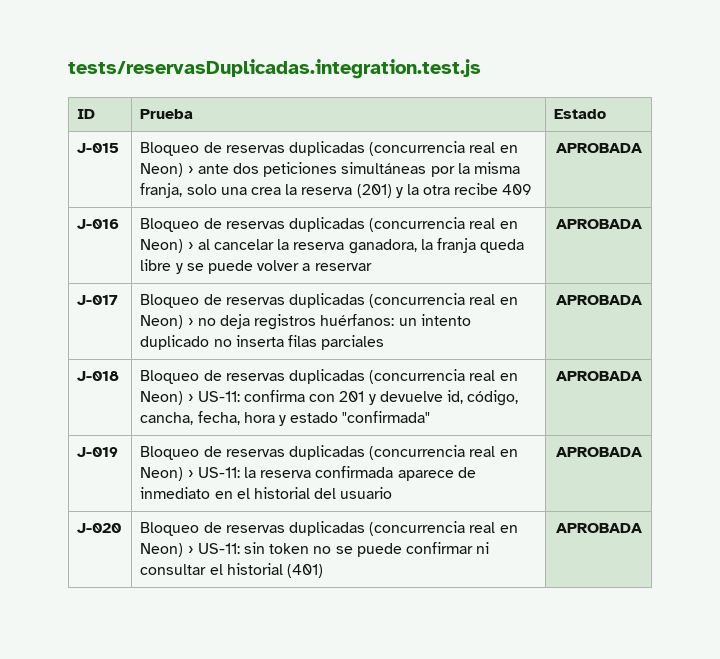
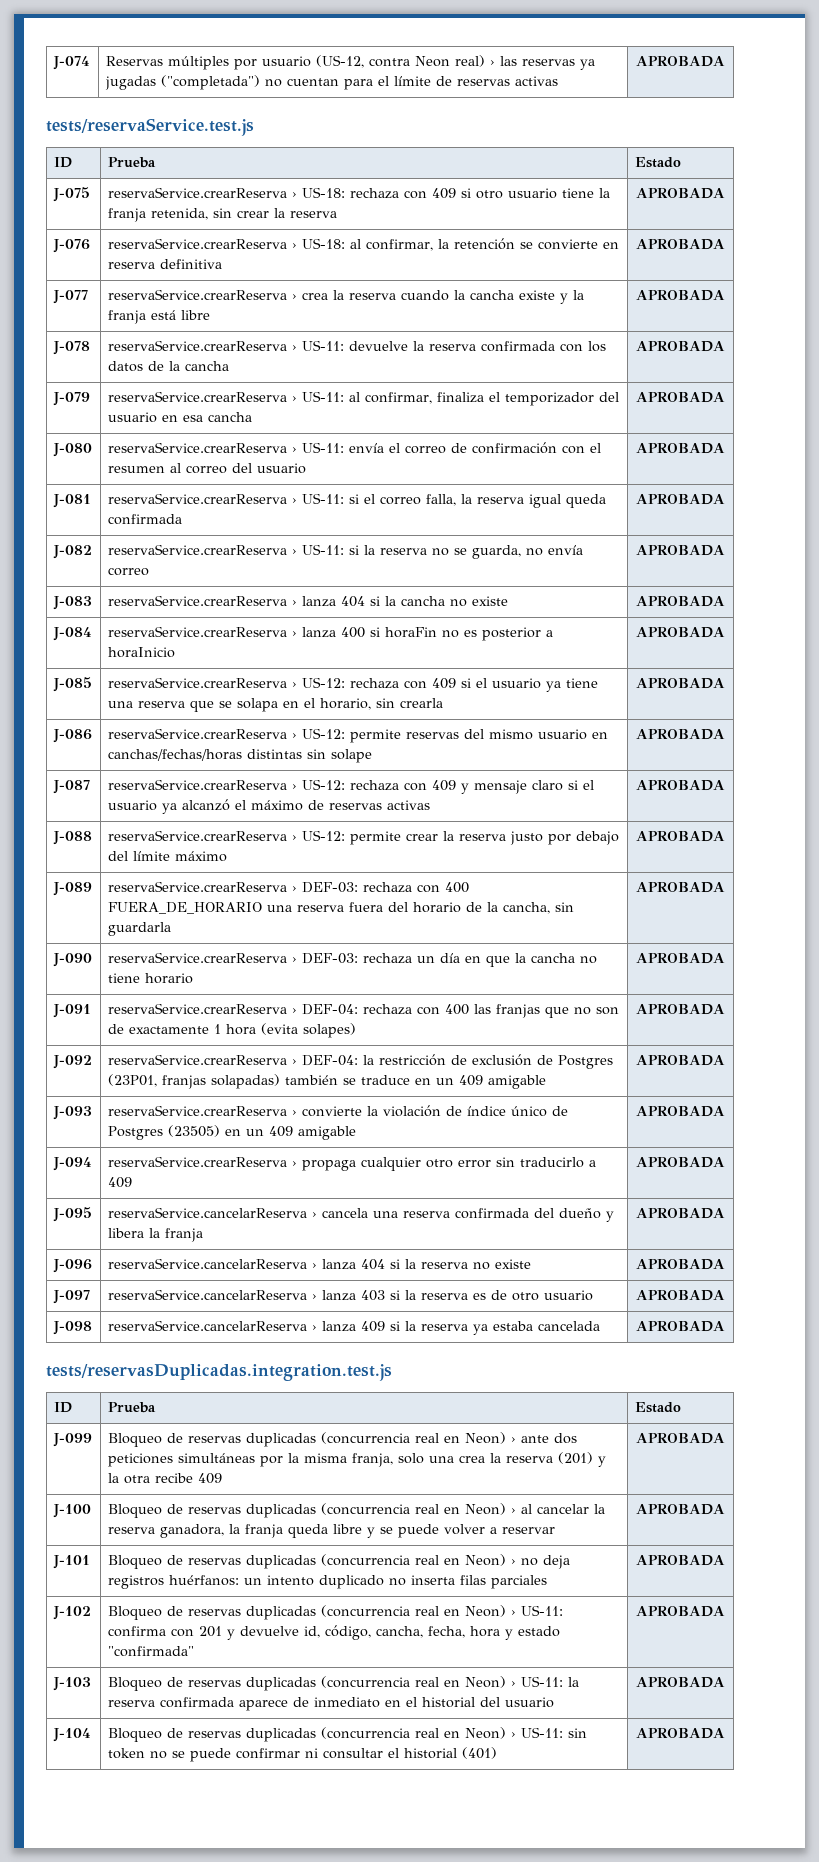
(68, 69) none -> [52,56,90,70] [105,55,595,70] [104,75,558,90] [636,56,725,67] [46,118,254,136] [53,157,72,168] [107,157,156,168] [634,157,681,168] [52,187,90,202] [107,187,610,199] [107,208,337,222] [636,188,725,199] [52,239,90,253] [107,238,619,251] [107,259,222,269] [636,239,725,250] [52,290,88,304] [107,289,584,304] [107,310,210,324] [636,290,725,301] [52,341,90,355] [107,340,606,352] [107,361,229,372] [636,341,725,352] [52,392,90,406] [107,391,619,406] [107,412,252,423] [636,392,725,403] [52,443,92,457] [107,442,601,454] [107,463,306,474] [636,443,725,454] [52,494,91,508] [107,493,606,508] [107,514,182,525] [636,494,725,505] [52,545,92,559] [107,544,583,559] [107,567,149,576] [636,545,725,556] [52,596,92,610] [107,595,508,607] [636,596,725,607] [52,627,92,641] [107,626,553,641] [107,647,175,658] [636,627,725,638] [52,677,92,692] [107,677,598,692] [107,698,443,712] [636,678,725,689] [52,729,92,743] [107,728,608,743] [107,749,372,763] [636,729,725,740] [52,780,90,794] [107,779,594,794] [107,799,430,814] [636,780,725,791] [52,831,92,845] [107,830,619,845] [107,851,227,862] [636,831,725,842] [52,882,92,896] [107,881,469,893] [107,902,574,914] [107,922,171,936] [636,882,725,893] [52,953,92,967] [107,952,597,967] [107,973,193,984] [636,953,725,964] [52,1004,91,1018] [107,1003,619,1018] [107,1023,356,1038] [636,1004,725,1015] [52,1055,92,1069] [107,1054,613,1069] [107,1074,546,1089] [636,1055,725,1066] [52,1106,92,1120] [107,1105,568,1117] [107,1125,356,1140] [636,1106,725,1117] [52,1157,92,1171] [107,1156,596,1171] [107,1177,132,1188] [636,1157,725,1168] [52,1207,92,1222] [107,1207,614,1222] [107,1228,203,1242] [636,1208,725,1219] [52,1259,92,1273] [107,1258,531,1270] [636,1259,725,1270] [52,1290,90,1304] [107,1289,593,1301] [636,1290,725,1301] [52,1321,92,1335] [107,1320,600,1335] [636,1321,725,1332] J-074 | Reservas múltiples por usuario (US-12, contra Neon real) › las reservas ya jugadas ("completada") no cuentan para el límite de reservas activas | APROBADA // tests/reservaService.test.js // ID | Prueba | Estado // J-075 | reservaService.crearReserva › US-18: rechaza con 409 si otro usuario tiene la franja retenida, sin crear la reserva | APROBADA // J-076 | reservaService.crearReserva › US-18: al confirmar, la retención se convierte en reserva definitiva | APROBADA // J-077 | reservaService.crearReserva › crea la reserva cuando la cancha existe y la franja está libre | APROBADA // J-078 | reservaService.crearReserva › US-11: devuelve la reserva confirmada con los datos de la cancha | APROBADA // J-079 | reservaService.crearReserva › US-11: al confirmar, finaliza el temporizador del usuario en esa cancha | APROBADA // J-080 | reservaService.crearReserva › US-11: envía el correo de confirmación con el resumen al correo del usuario | APROBADA // J-081 | reservaService.crearReserva › US-11: si el correo falla, la reserva igual queda confirmada | APROBADA // J-082 | reservaService.crearReserva › US-11: si la reserva no se guarda, no envía correo | APROBADA // J-083 | reservaService.crearReserva › lanza 404 si la cancha no existe | APROBADA // J-084 | reservaService.crearReserva › lanza 400 si horaFin no es posterior a horaInicio | APROBADA // J-085 | reservaService.crearReserva › US-12: rechaza con 409 si el usuario ya tiene una reserva que se solapa en el horario, sin crearla | APROBADA // J-086 | reservaService.crearReserva › US-12: permite reservas del mismo usuario en canchas/fechas/horas distintas sin solape | APROBADA // J-087 | reservaService.crearReserva › US-12: rechaza con 409 y mensaje claro si el usuario ya alcanzó el máximo de reservas activas | APROBADA // J-088 | reservaService.crearReserva › US-12: permite crear la reserva justo por debajo del límite máximo | APROBADA // J-089 | reservaService.crearReserva › DEF-03: rechaza con 400 FUERA_DE_HORARIO una reserva fuera del horario de la cancha, sin guardarla | APROBADA // J-090 | reservaService.crearReserva › DEF-03: rechaza un día en que la cancha no tiene horario | APROBADA // J-091 | reservaService.crearReserva › DEF-04: rechaza con 400 las franjas que no son de exactamente 1 hora (evita solapes) | APROBADA // J-092 | reservaService.crearReserva › DEF-04: la restricción de exclusión de Postgres (23P01, franjas solapadas) también se traduce en un 409 amigable | APROBADA // J-093 | reservaService.crearReserva › convierte la violación de índice único de Postgres (23505) en un 409 amigable | APROBADA // J-094 | reservaService.crearReserva › propaga cualquier otro error sin traducirlo a 409 | APROBADA // J-095 | reservaService.cancelarReserva › cancela una reserva confirmada del dueño y libera la franja | APROBADA // J-096 | reservaService.cancelarReserva › lanza 404 si la reserva no existe | APROBADA // J-097 | reservaService.cancelarReserva › lanza 403 si la reserva es de otro usuario | APROBADA // J-098 | reservaService.cancelarReserva › lanza 409 si la reserva ya estaba cancelada | APROBADA //
[77,143,120,153] J-015 -> [52,1433,92,1447] J-099
[77,219,120,229] J-016 -> [52,1504,91,1518] J-100
[77,295,119,305] J-017 -> [52,1555,90,1569] J-101
[77,371,120,381] J-018 -> [52,1606,91,1620] J-102
[77,447,119,457] J-019 -> [52,1677,91,1691] J-103
[77,523,122,533] J-020 -> [52,1728,91,1742] J-104

